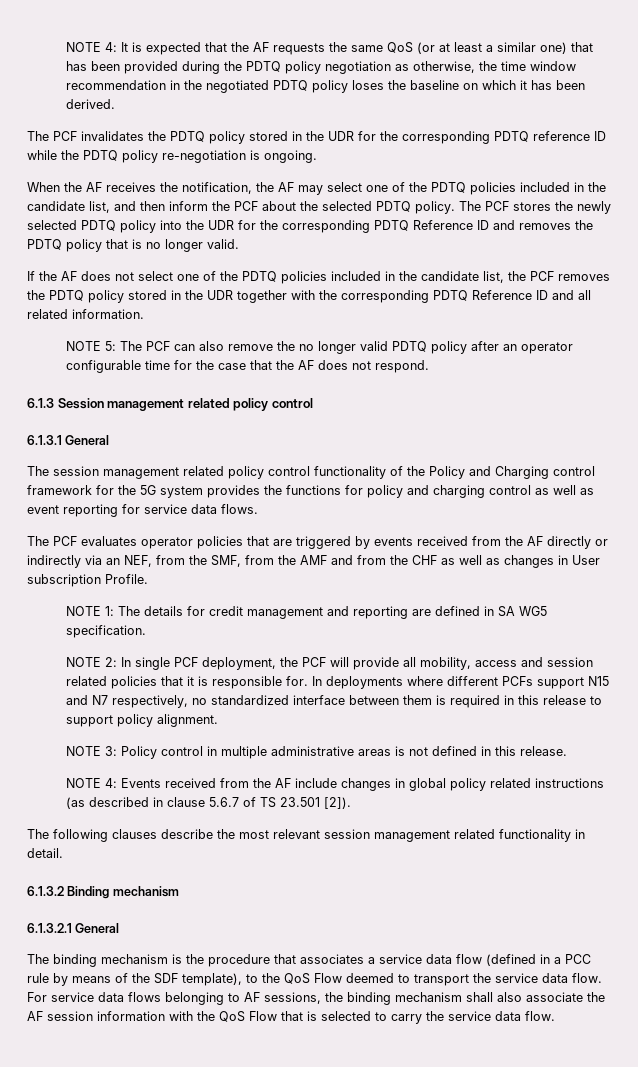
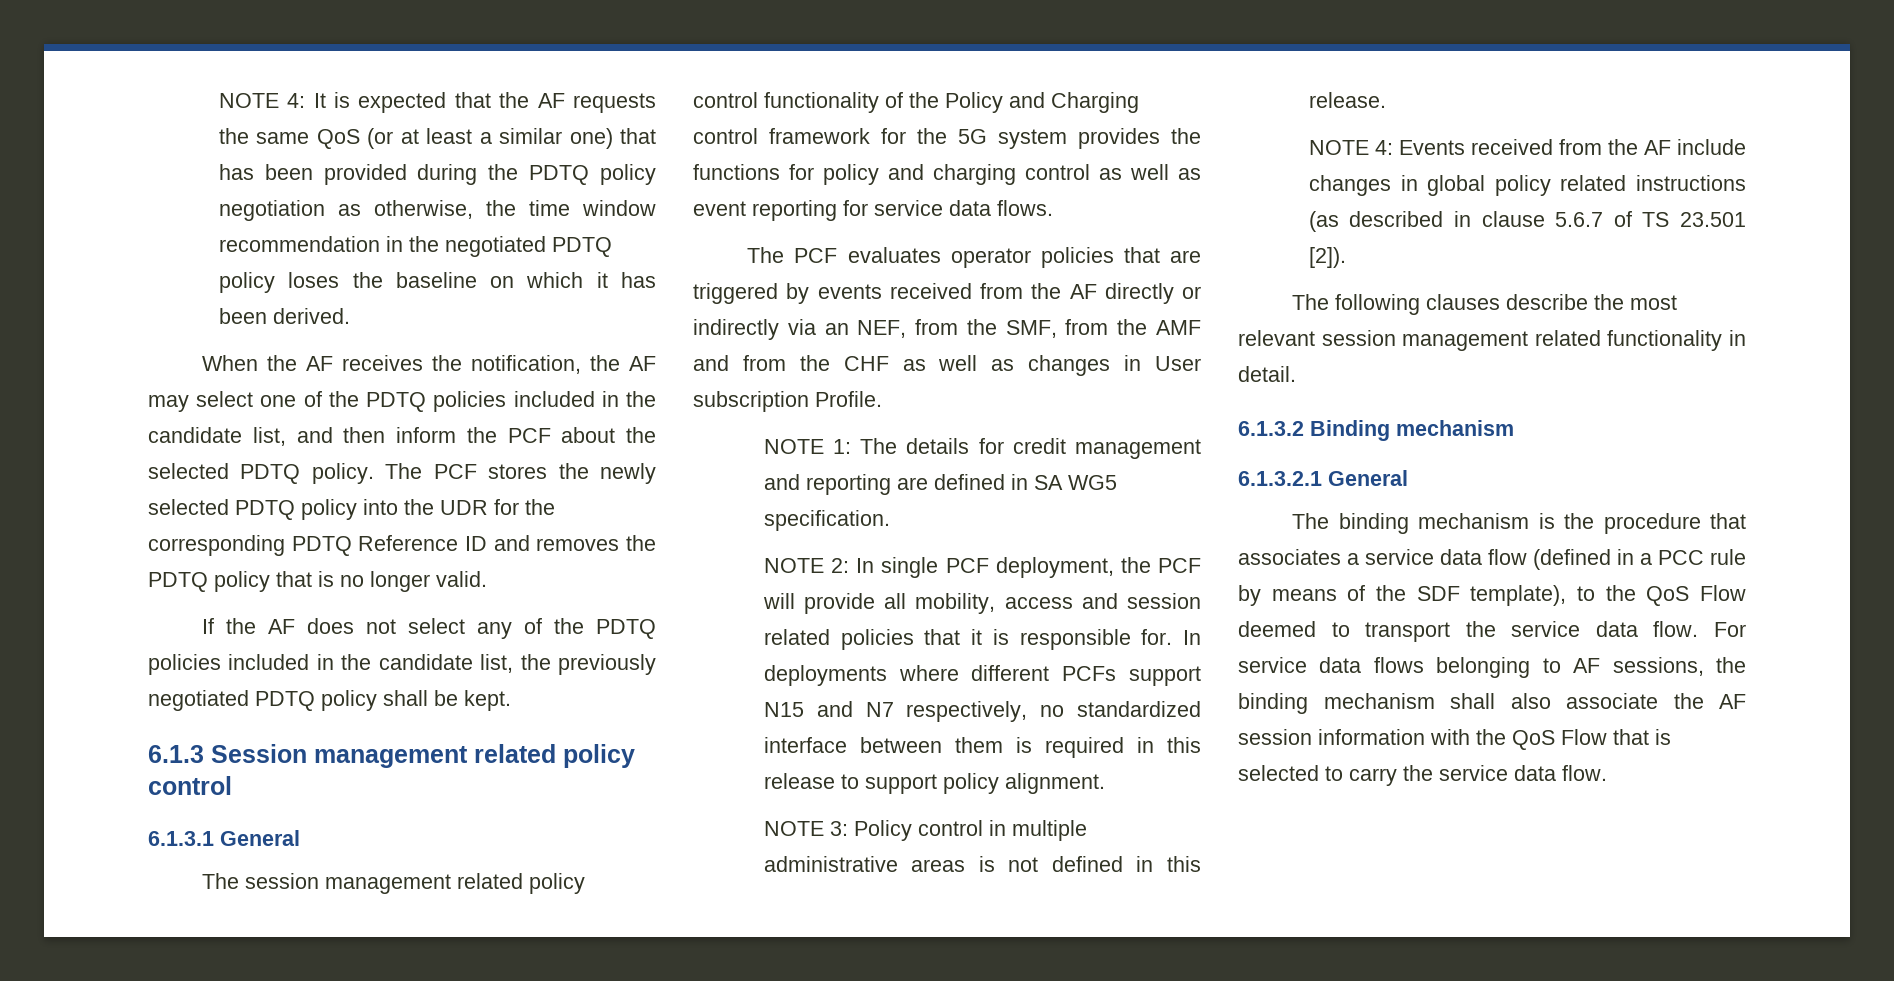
[27,131,606,144] [27,150,317,163] // The PCF invalidates the PDTQ policy stored in the UDR for the corresponding PDTQ reference ID while the PDTQ policy re-negotiation is ongoing. -> (350, 316) none
[177,274,199,281] one -> [477,622,513,639] any
[530,271,610,281] [27,290,591,303] [27,309,144,319] [65,341,573,354] [65,360,429,373] PCF removes the PDTQ policy stored in the UDR together with the corresponding PDTQ Reference ID and all related information. // NOTE 5: The PCF can also remove the no longer valid PDTQ policy after an operator configurable time for the case that the AF does not respond. -> [558,654,656,675] [148,690,511,711] previously negotiated PDTQ policy shall be kept.

